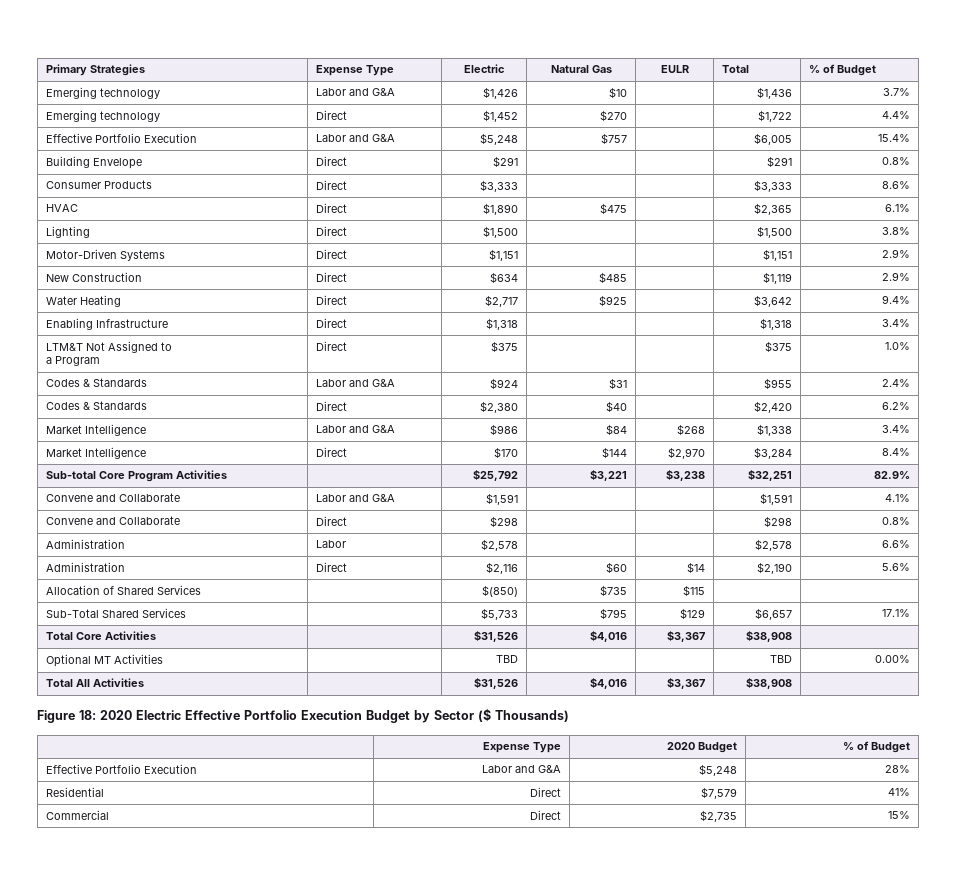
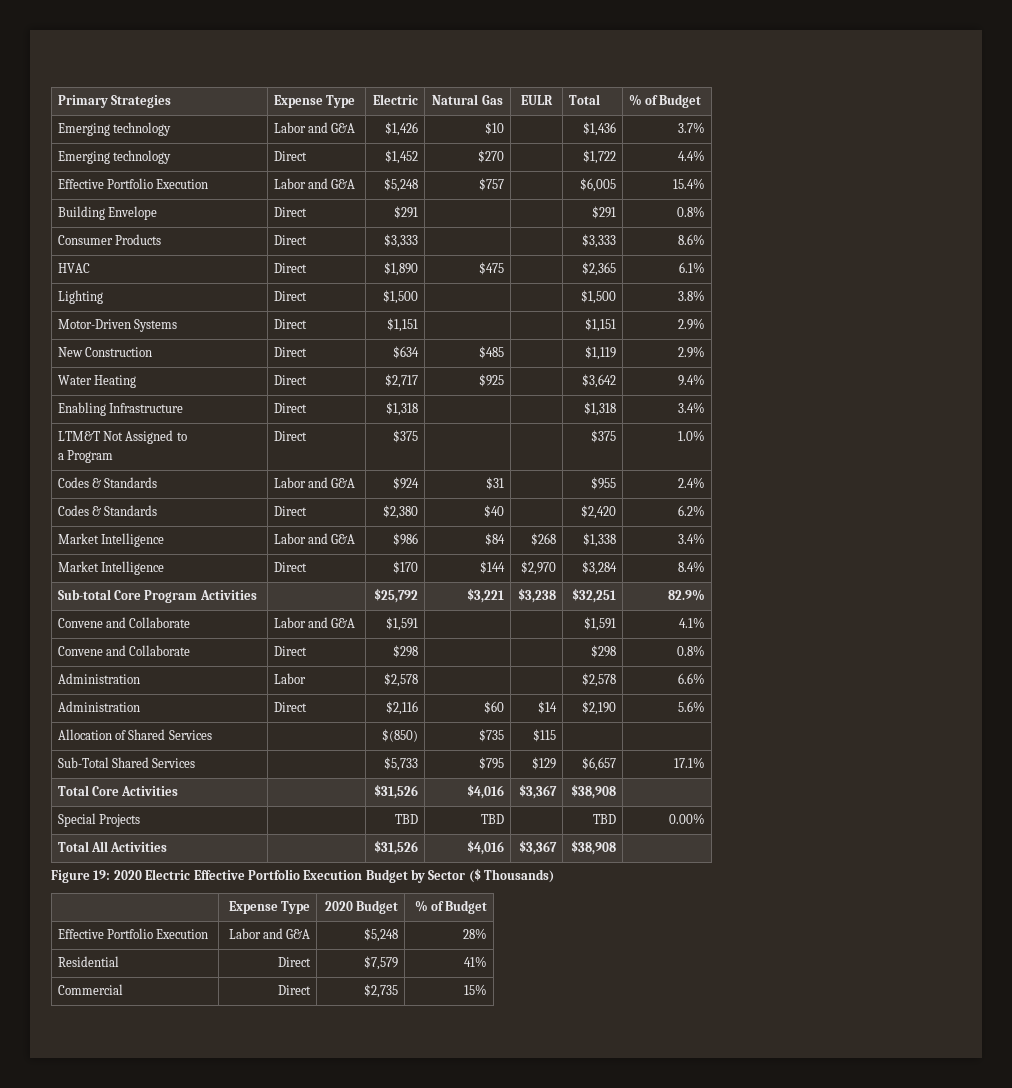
[46,654,164,667] [495,655,518,663] Optional MT Activities | | TBD | -> [57,813,141,827] [395,814,419,824] [481,814,505,824] Special Projects | | TBD | TBD
[79,710,96,720] 18: -> [93,870,111,880] 19:

